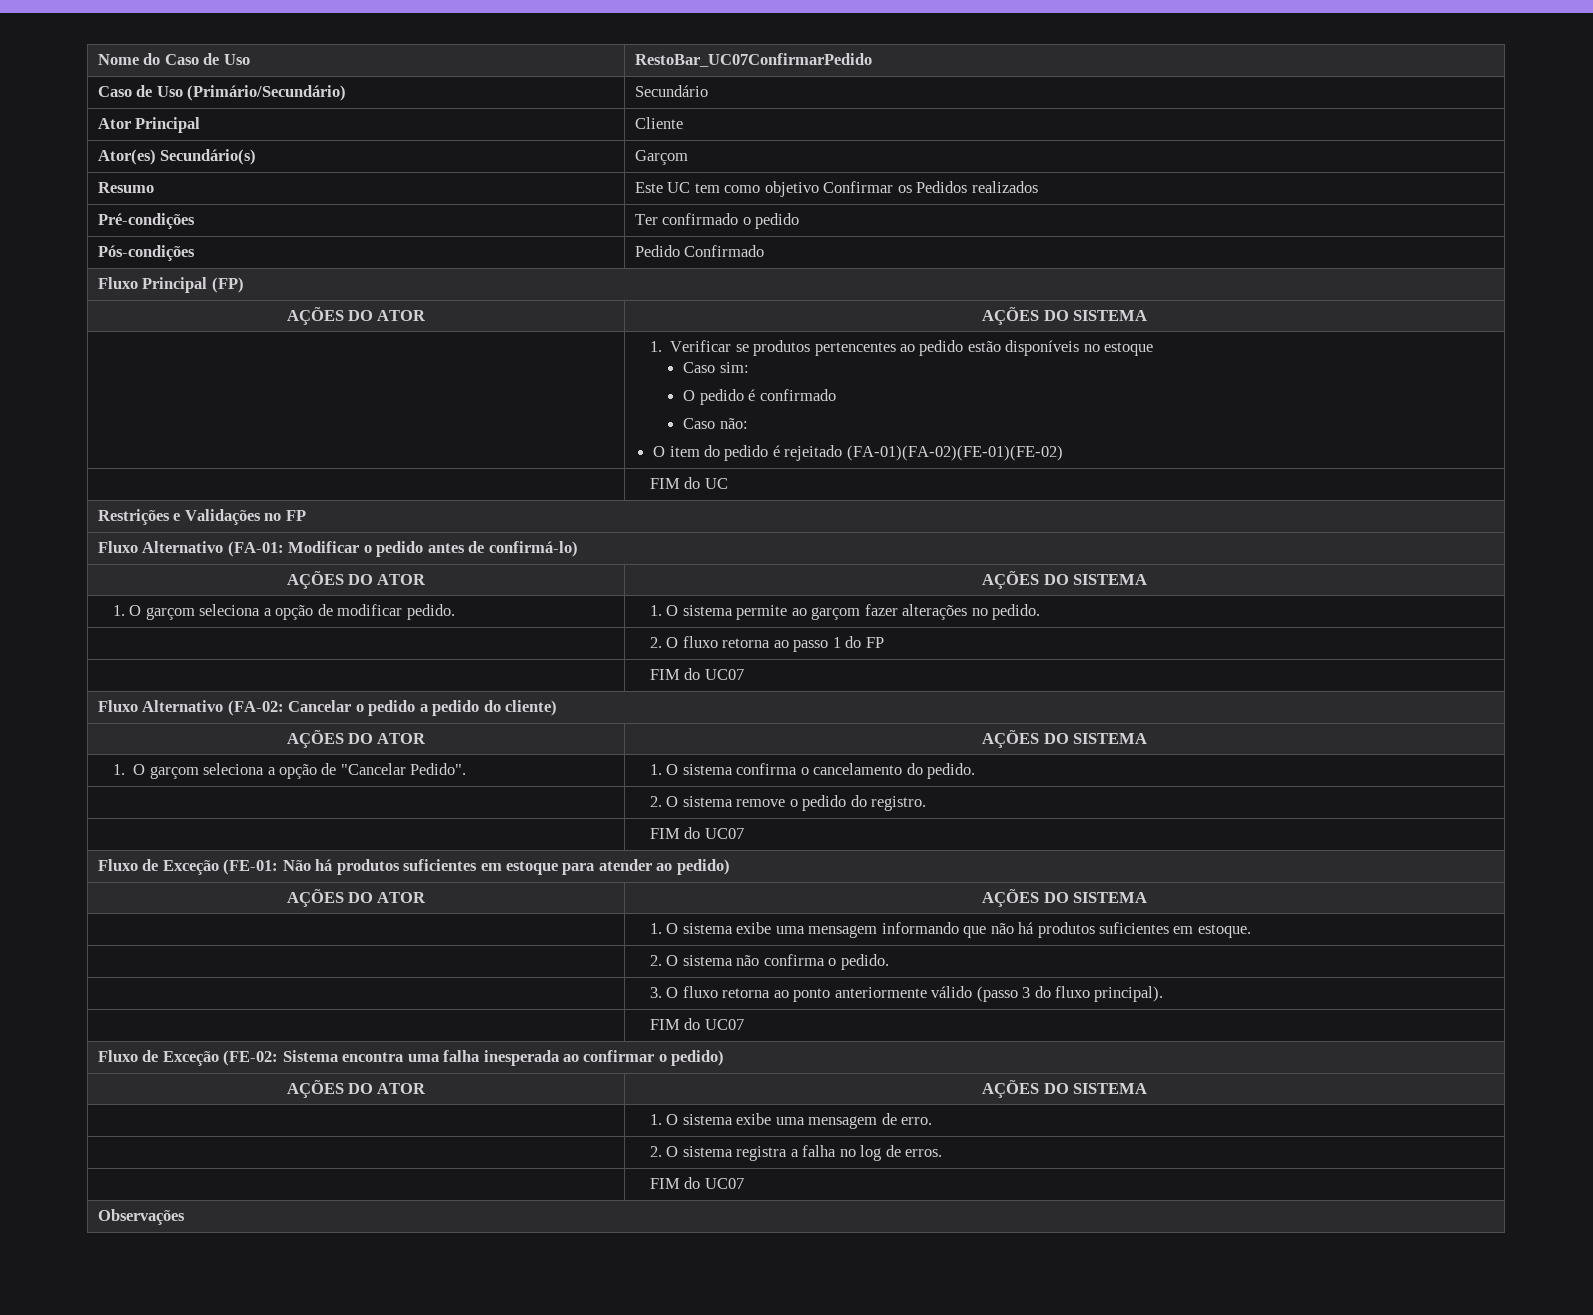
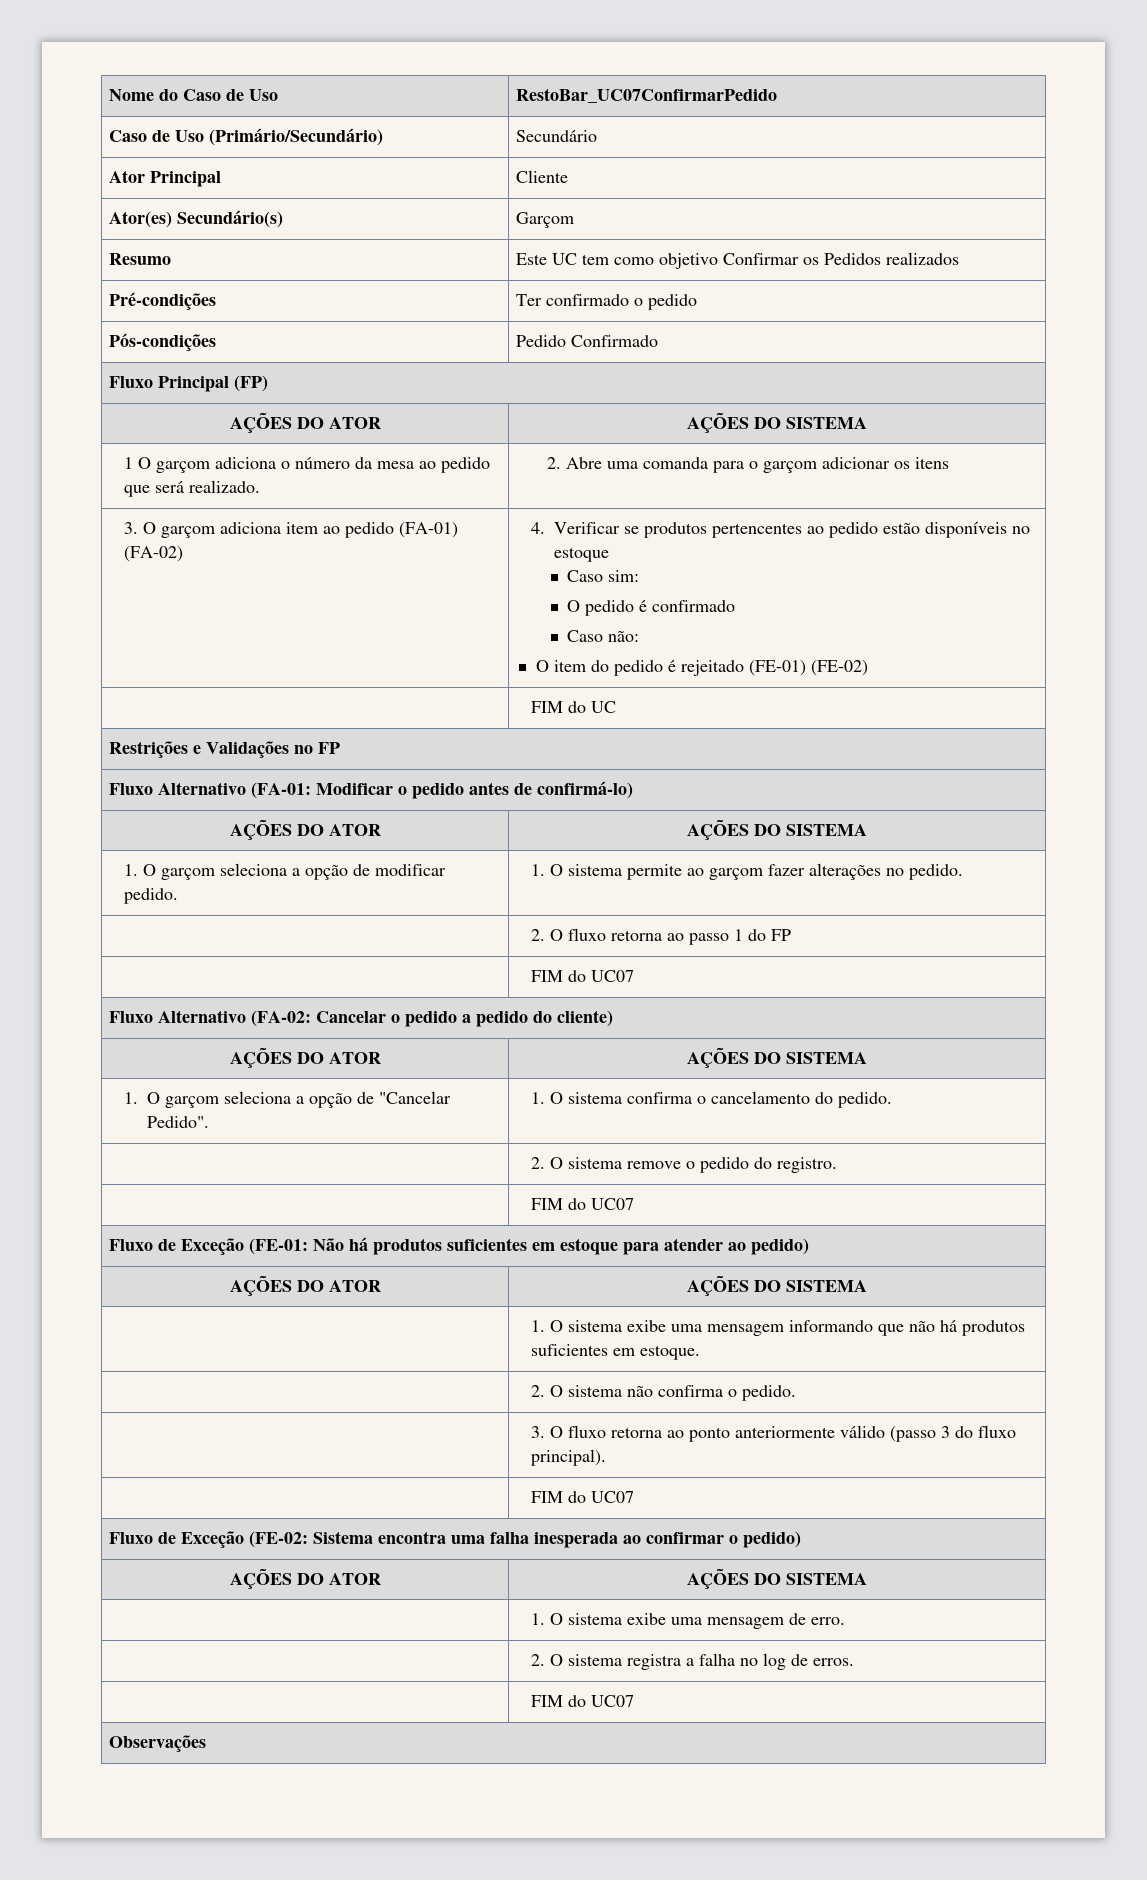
[649,341,662,352] | 1. -> [124,457,491,473] [124,480,261,497] [546,457,949,473] [124,522,459,538] [124,546,184,562] [531,522,546,534] 1 O garçom adiciona o número da mesa ao pedido que será realizado. | 2. Abre uma comanda para o garçom adicionar os itens // 3. O garçom adiciona item ao pedido (FA-01) (FA-02) | 4.
[846,445,1063,461] (FA-01)(FA-02)(FE-01)(FE-02) -> [748,660,868,676] (FE-01) (FE-02)

